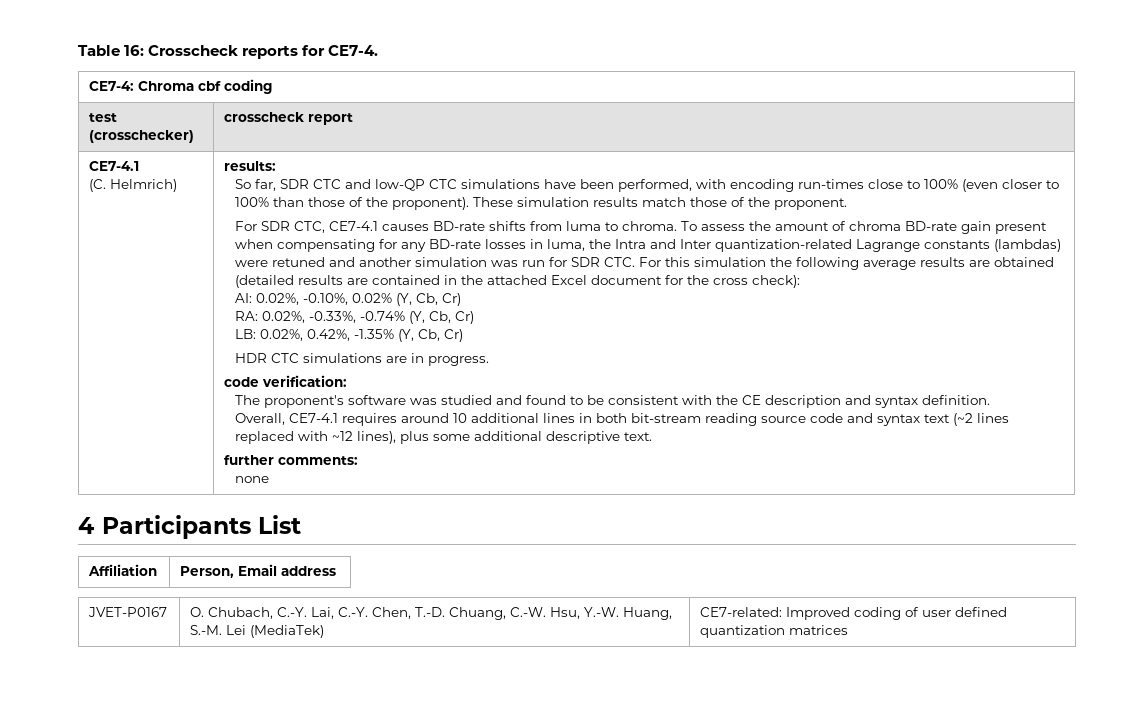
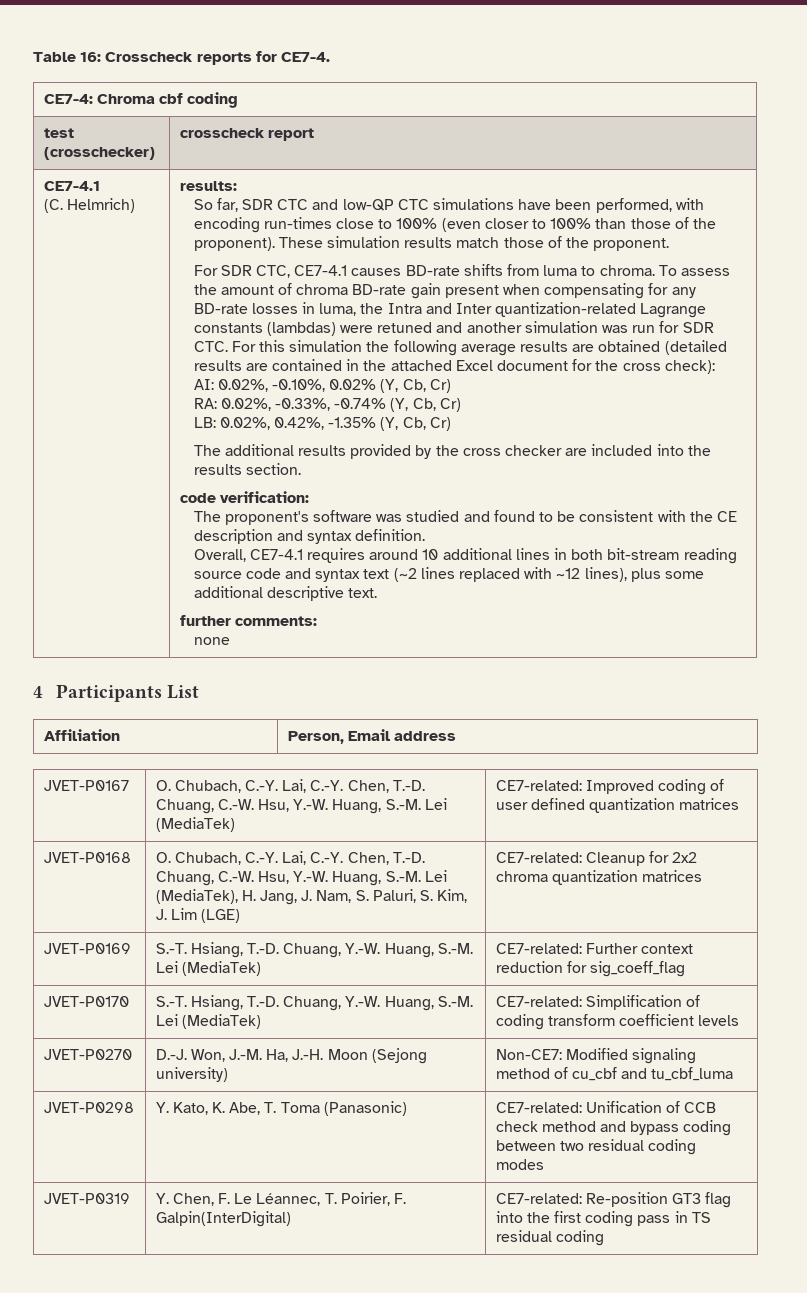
[235,353,490,366] HDR CTC simulations are in progress. -> [193,444,711,459] [193,463,301,475] The additional results provided by the cross checker are included into the results section.
(849, 630) none -> [43,852,131,863] [155,851,425,865] [155,870,447,886] [155,889,468,905] [155,908,241,923] [495,851,698,866] [495,870,703,885] [43,943,131,954] [155,942,473,958] [155,961,261,976] [495,943,694,954] [495,961,686,977] [43,996,129,1007] [155,995,473,1011] [155,1014,261,1029] [495,995,701,1010] [495,1014,740,1030] [43,1049,132,1060] [155,1048,427,1064] [155,1067,228,1082] [495,1048,697,1064] [495,1067,734,1081] [43,1102,134,1113] [155,1101,407,1116] [495,1101,717,1113] [495,1120,732,1136] [495,1139,697,1155] [495,1159,544,1170] [43,1193,130,1204] [155,1192,406,1206] [155,1211,291,1227] [495,1192,732,1208] [495,1211,711,1227] [495,1230,604,1246] // JVET-P0168 | O. Chubach, C.-Y. Lai, C.-Y. Chen, T.-D. Chuang, C.-W. Hsu, Y.-W. Huang, S.-M. Lei (MediaTek), H. Jang, J. Nam, S. Paluri, S. Kim, J. Lim (LGE) | CE7-related: Cleanup for 2x2 chroma quantization matrices // JVET-P0169 | S.-T. Hsiang, T.-D. Chuang, Y.-W. Huang, S.-M. Lei (MediaTek) | CE7-related: Further context reduction for sig_coeff_flag // JVET-P0170 | S.-T. Hsiang, T.-D. Chuang, Y.-W. Huang, S.-M. Lei (MediaTek) | CE7-related: Simplification of coding transform coefficient levels // JVET-P0270 | D.-J. Won, J.-M. Ha, J.-H. Moon (Sejong university) | Non-CE7: Modified signaling method of cu_cbf and tu_cbf_luma // JVET-P0298 | Y. Kato, K. Abe, T. Toma (Panasonic) | CE7-related: Unification of CCB check method and bypass coding between two residual coding modes // JVET-P0319 | Y. Chen, F. Le Léannec, T. Poirier, F. Galpin(InterDigital) | CE7-related: Re-position GT3 flag into the first coding pass in TS residual coding

